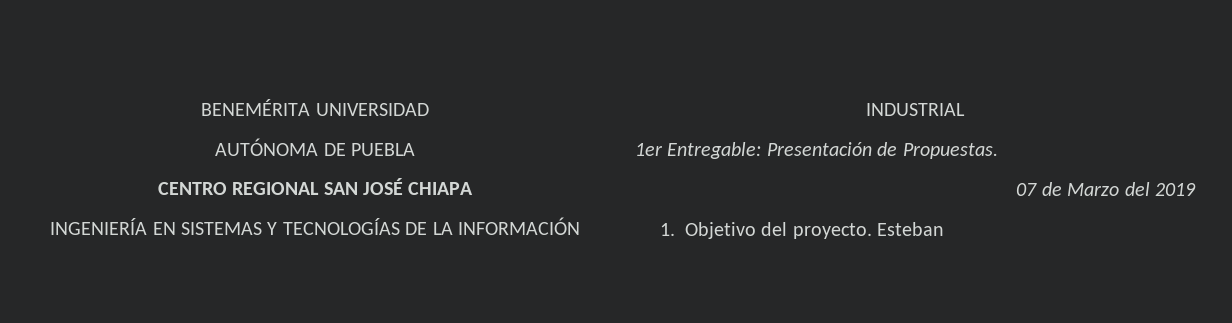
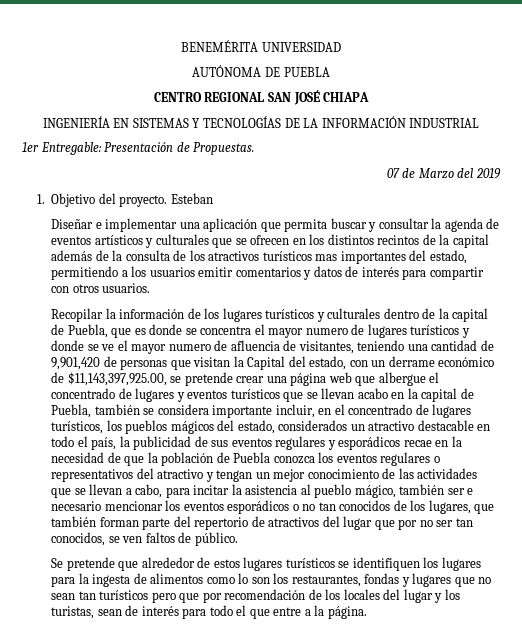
(945, 229) none -> [51,218,500,232] [51,234,489,248] [51,250,467,264] [51,266,484,280] [51,283,151,293] [51,308,489,322] [51,324,470,338] [51,340,494,354] [51,356,495,370] [51,372,440,386] [51,388,474,402] [51,404,472,418] [51,420,491,434] [51,436,462,450] [51,452,440,466] [51,468,478,482] [51,484,474,498] [51,500,495,514] [51,516,473,530] [51,532,238,546] [51,557,481,571] [51,573,492,587] [51,589,460,603] [51,605,367,619] // Diseñar e implementar una aplicación que permita buscar y consultar la agenda de eventos artísticos y culturales que se ofrecen en los distintos recintos de la capital además de la consulta de los atractivos turísticos mas importantes del estado, permitiendo a los usuarios emitir comentarios y datos de interés para compartir con otros usuarios. // Recopilar la información de los lugares turísticos y culturales dentro de la capital de Puebla, que es donde se concentra el mayor numero de lugares turísticos y donde se ve el mayor numero de afluencia de visitantes, teniendo una cantidad de 9,901,420 de personas que visitan la Capital del estado, con un derrame económico de $11,143,397,925.00, se pretende crear una página web que albergue el concentrado de lugares y eventos turísticos que se llevan acabo en la capital de Puebla, también se considera importante incluir, en el concentrado de lugares turísticos, los pueblos mágicos del estado, considerados un atractivo destacable en todo el país, la publicidad de sus eventos regulares y esporádicos recae en la necesidad de que la población de Puebla conozca los eventos regulares o representativos del atractivo y tengan un mejor conocimiento de las actividades que se llevan a cabo, para incitar la asistencia al pueblo mágico, también ser e necesario mencionar los eventos esporádicos o no tan conocidos de los lugares, que también forman parte del repertorio de atractivos del lugar que por no ser tan conocidos, se ven faltos de público. // Se pretende que alrededor de estos lugares turísticos se identifiquen los lugares para la ingesta de alimentos como lo son los restaurantes, fondas y lugares que no sean tan turísticos pero que por recomendación de los locales del lugar y los turistas, sean de interés para todo el que entre a la página.

